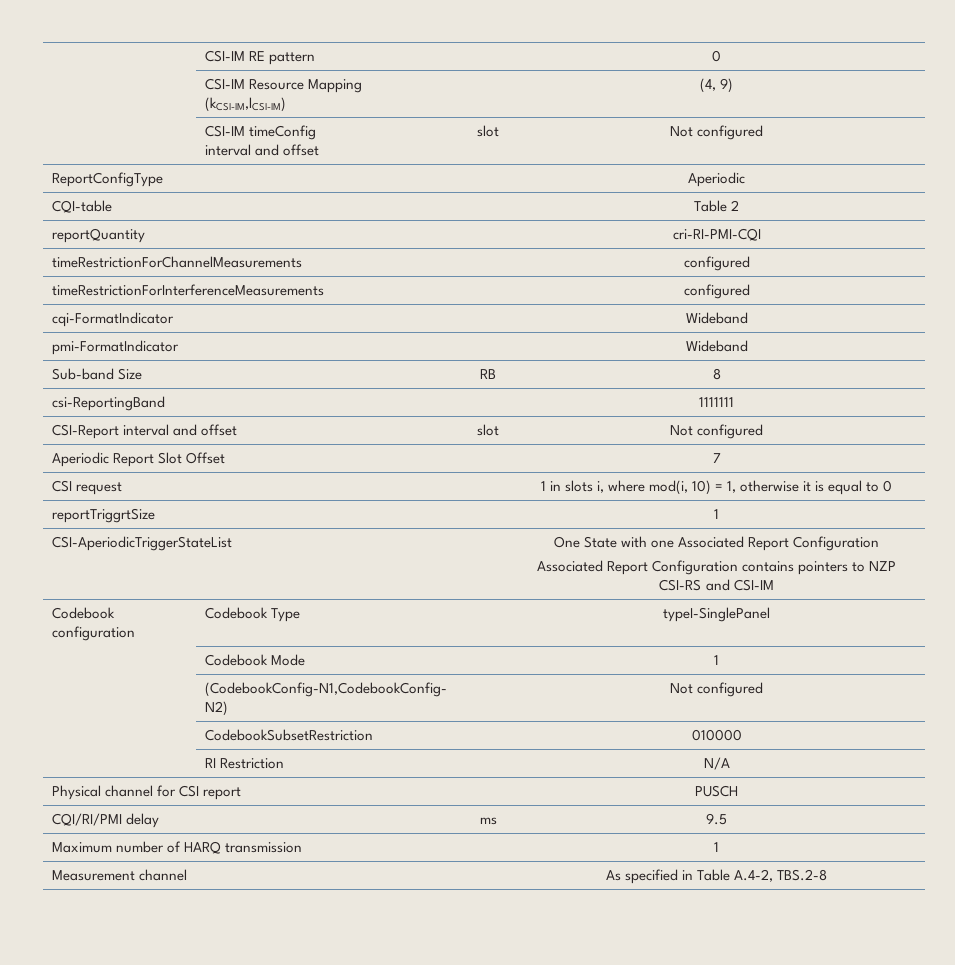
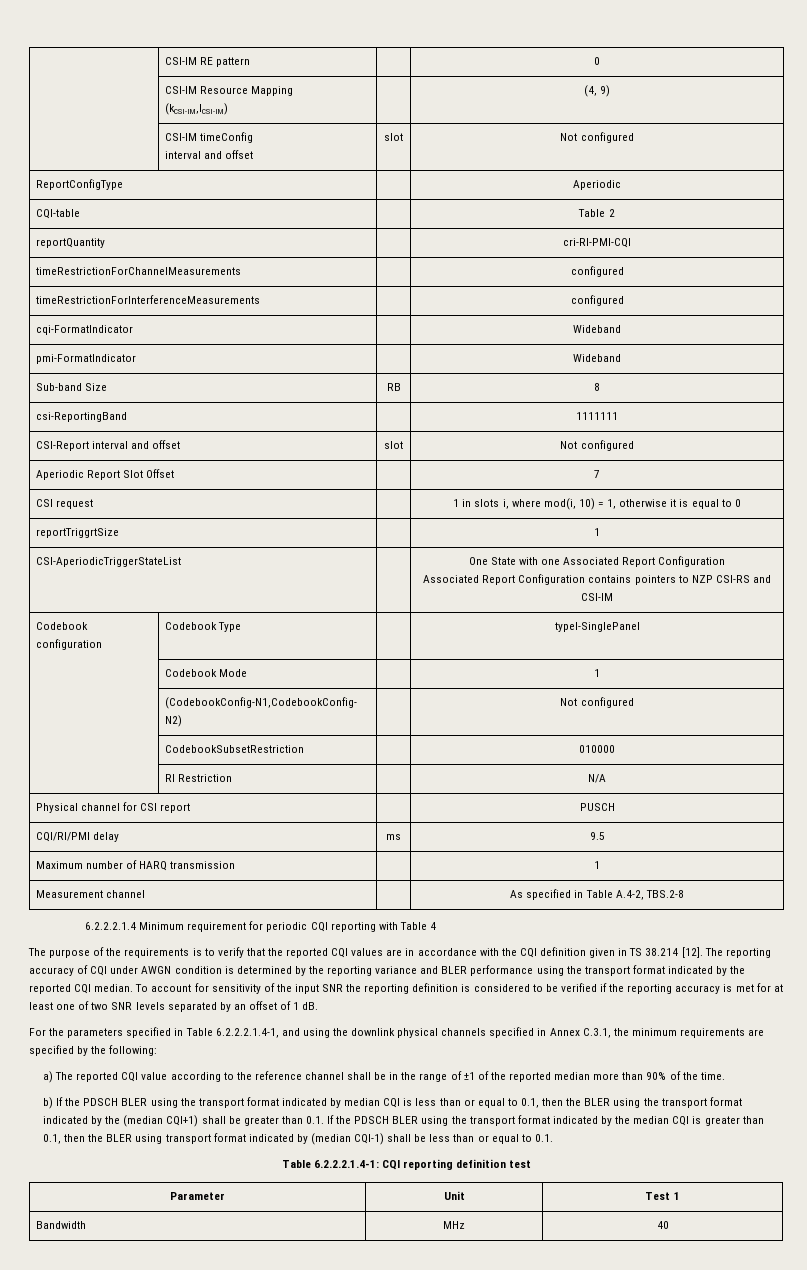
(828, 875) none -> [84,921,436,932] [28,947,771,958] [29,965,746,976] [29,983,783,994] [29,1001,319,1012] [29,1027,765,1038] [29,1045,158,1056] [42,1071,725,1083] [42,1097,742,1109] [42,1115,764,1127] [42,1133,553,1145] [281,1159,532,1170] [170,1192,225,1200] [443,1191,465,1200] [645,1192,680,1200] [35,1221,86,1229] [443,1221,465,1229] [656,1221,669,1229] // 6.2.2.2.1.4 Minimum requirement for periodic CQI reporting with Table 4 // The purpose of the requirements is to verify that the reported CQI values are in accordance with the CQI definition given in TS 38.214 [12]. The reporting accuracy of CQI under AWGN condition is determined by the reporting variance and BLER performance using the transport format indicated by the reported CQI median. To account for sensitivity of the input SNR the reporting definition is considered to be verified if the reporting accuracy is met for at least one of two SNR levels separated by an offset of 1 dB. // For the parameters specified in Table 6.2.2.2.1.4-1, and using the downlink physical channels specified in Annex C.3.1, the minimum requirements are specified by the following: // a) The reported CQI value according to the reference channel shall be in the range of ±1 of the reported median more than 90% of the time. // b) If the PDSCH BLER using the transport format indicated by median CQI is less than or equal to 0.1, then the BLER using the transport format indicated by the (median CQI+1) shall be greater than 0.1. If the PDSCH BLER using the transport format indicated by the median CQI is greater than 0.1, then the BLER using transport format indicated by (median CQI-1) shall be less than or equal to 0.1. // Table 6.2.2.2.1.4-1: CQI reporting definition test // Parameter | Unit | Test 1 // Bandwidth | MHz | 40

